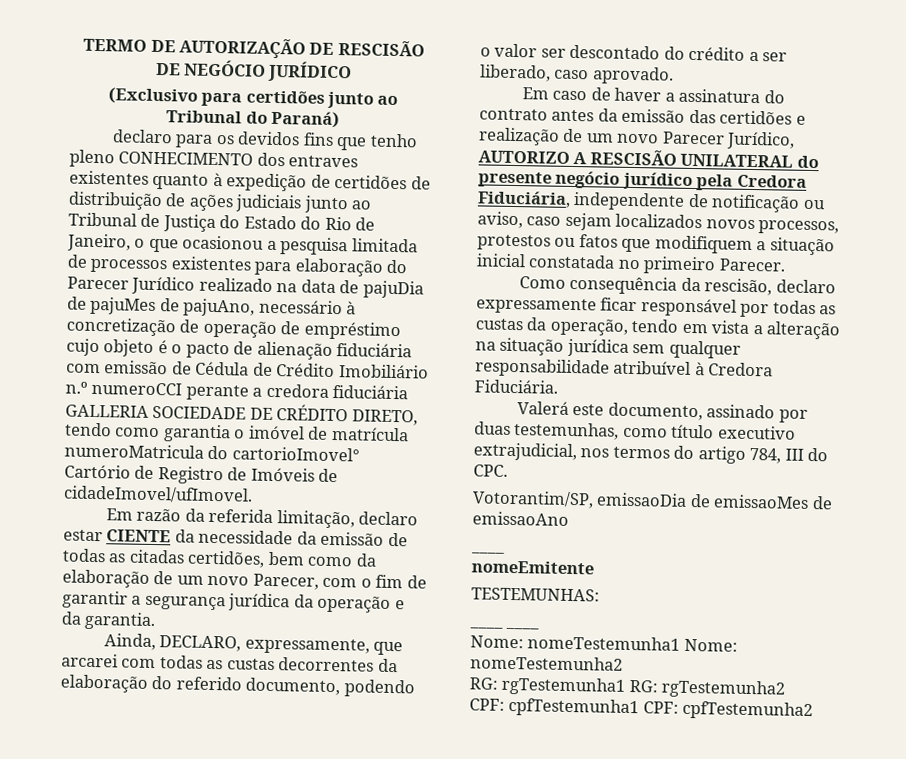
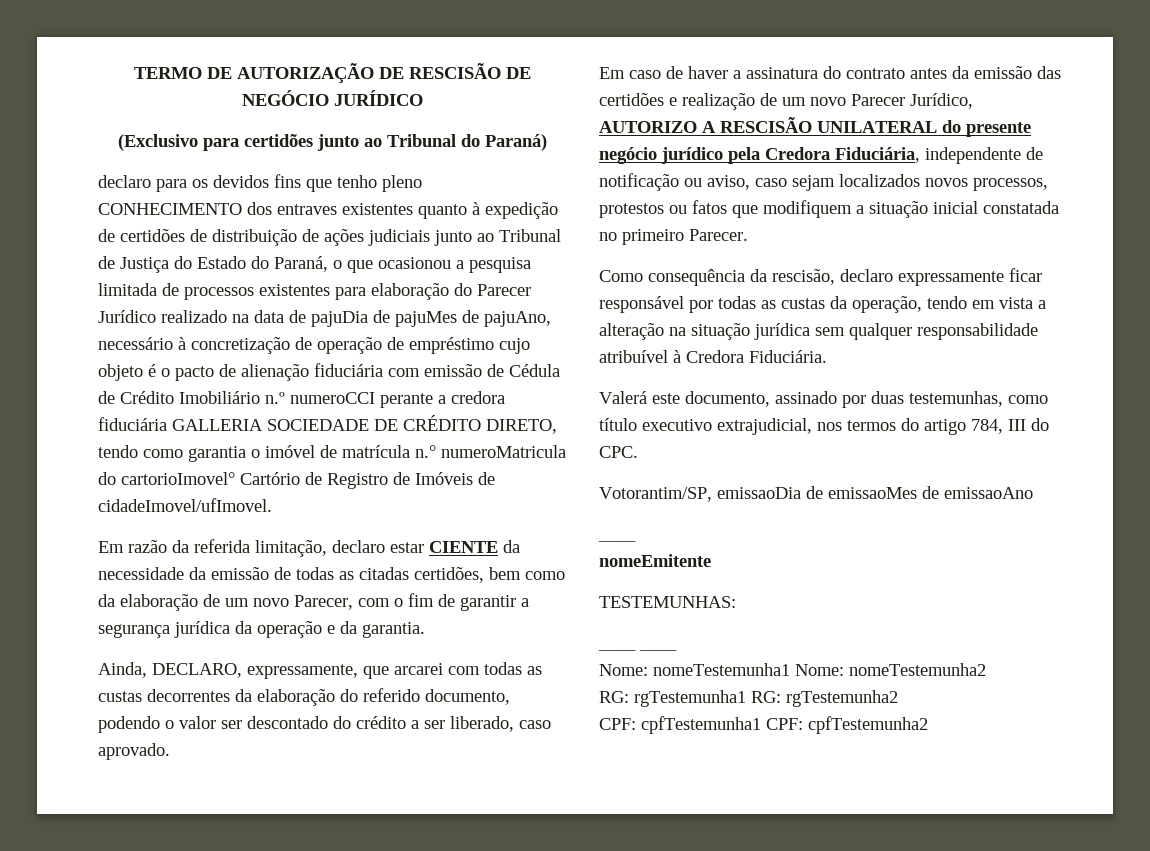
[324,216,376,231] [67,233,131,252] Rio de Janeiro, -> [274,256,328,272] Paraná,
(409, 434) none -> [415,445,436,458] n.°

